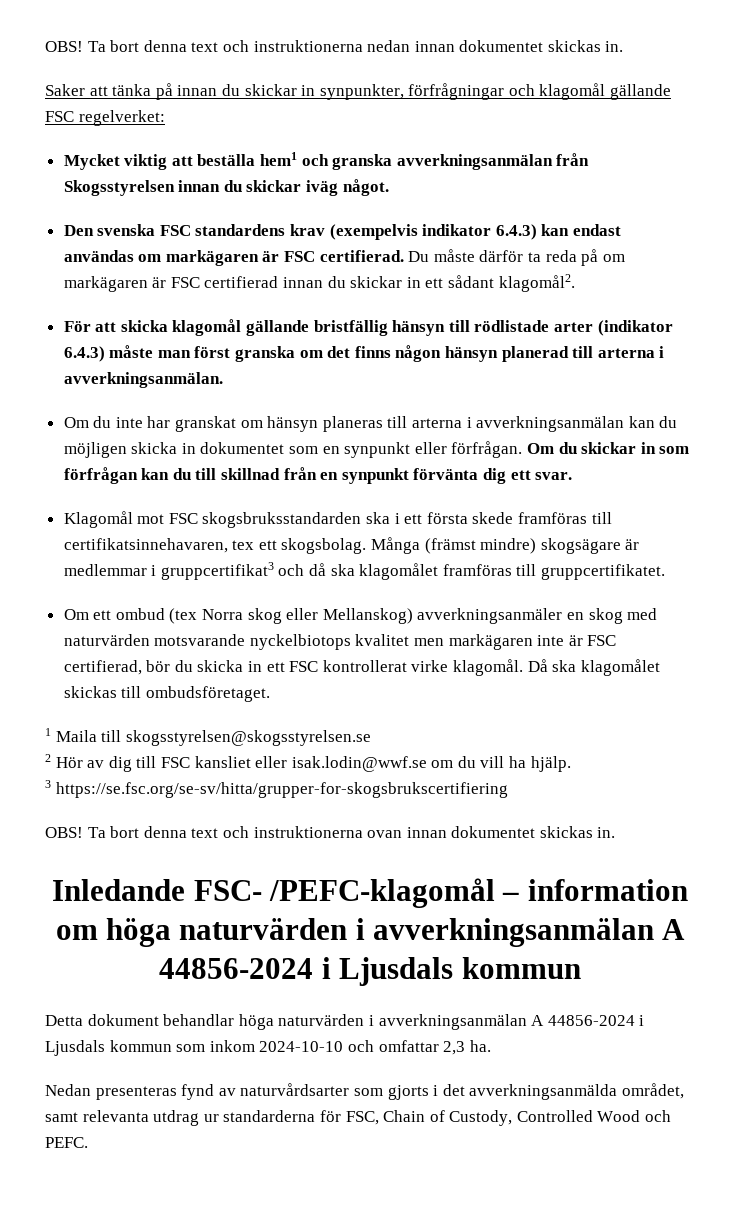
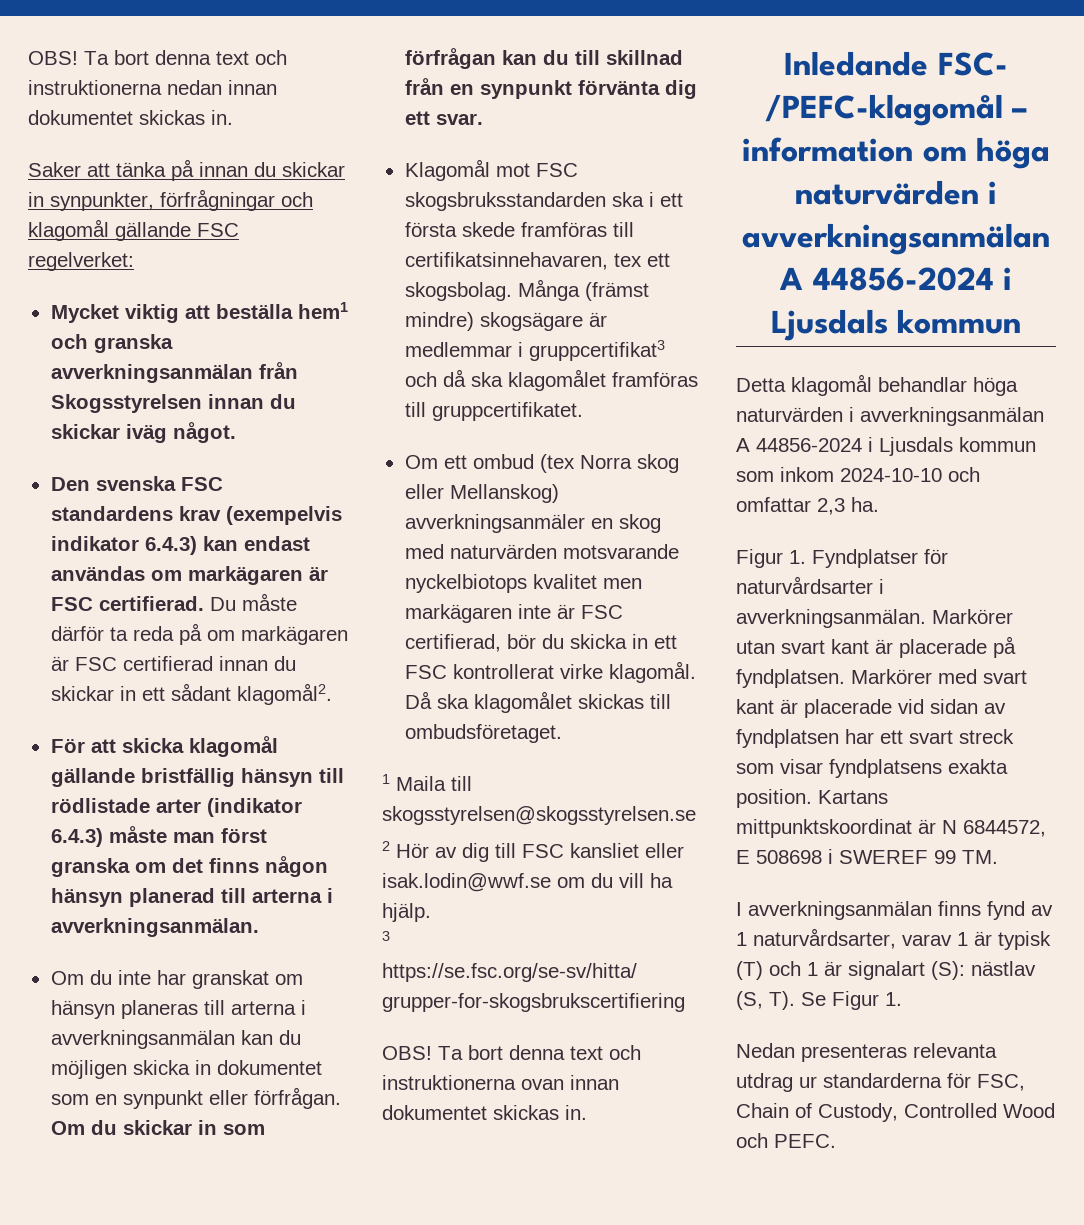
[87,1014,159,1026] dokument -> [791,374,872,396] klagomål
[45,1083,684,1100] [45,1112,78,1122] Nedan presenteras fynd av naturvårdsarter som gjorts i det avverkningsanmälda området, samt -> [736,549,948,568] [736,576,884,594] [736,609,1013,628] [736,636,1016,658] [736,669,1027,688] [736,699,1006,718] [736,729,1014,748] [736,759,1008,778] [736,789,888,808] [736,819,1046,838] [736,849,998,864] [736,901,1053,920] [736,928,1051,950] [736,961,1036,980] [736,991,902,1010] [736,1043,907,1062] Figur 1. Fyndplatser för naturvårdsarter i avverkningsanmälan. Markörer utan svart kant är placerade på fyndplatsen. Markörer med svart kant är placerade vid sidan av fyndplatsen har ett svart streck som visar fyndplatsens exakta position. Kartans mittpunktskoordinat är N 6844572, E 508698 i SWEREF 99 TM. // I avverkningsanmälan finns fynd av 1 naturvårdsarter, varav 1 är typisk (T) och 1 är signalart (S): nästlav (S, T). Se Figur 1. // Nedan presenteras

